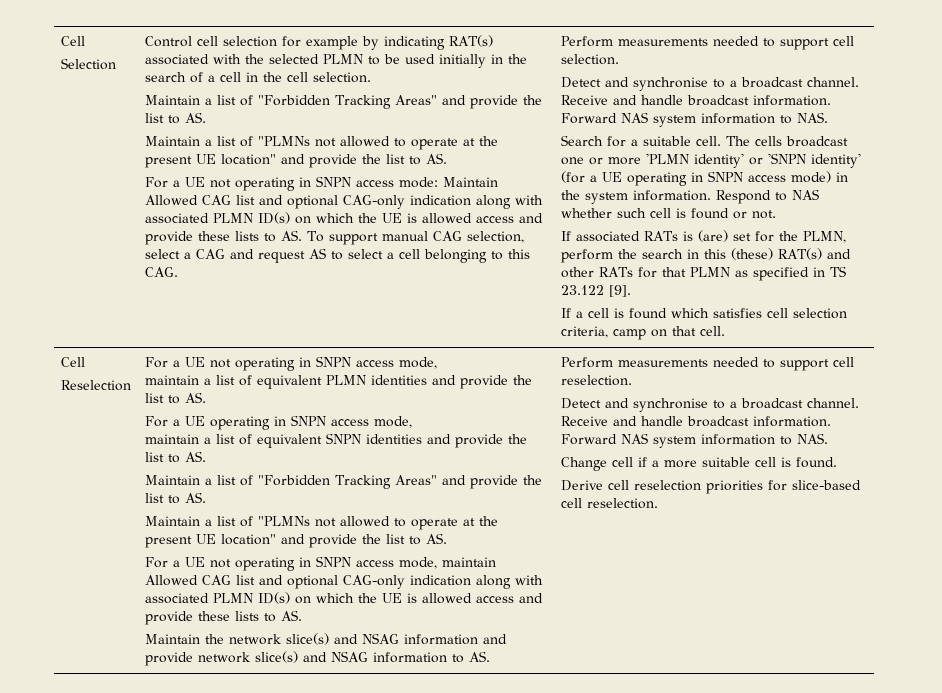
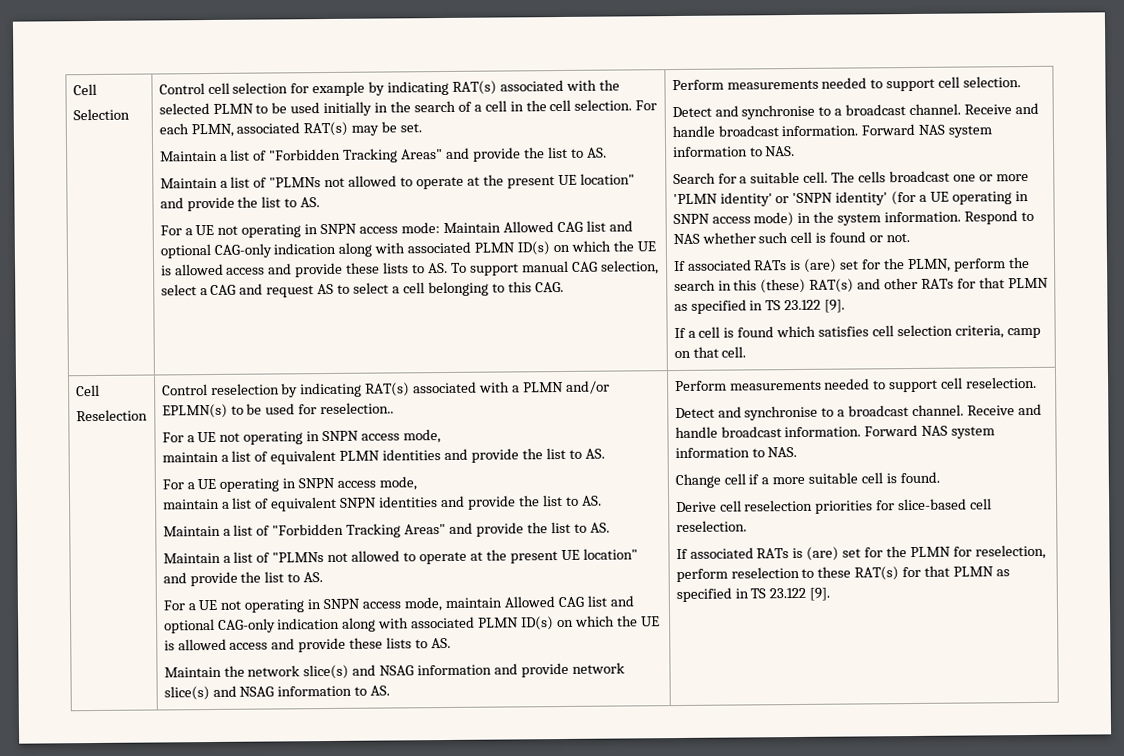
(371, 77) none -> [635,100,658,111] [158,121,423,138] For each PLMN, associated RAT(s) may be set.
(131, 385) none -> [161,380,610,398] [161,402,395,419] Control reselection by indicating RAT(s) associated with a PLMN and/or EPLMN(s) to be used for reselection.. //
(658, 503) none -> [675,544,1046,561] [675,565,1010,583] [675,587,831,603] // If associated RATs is (are) set for the PLMN for reselection, perform reselection to these RAT(s) for that PLMN as specified in TS 23.122 [9].

